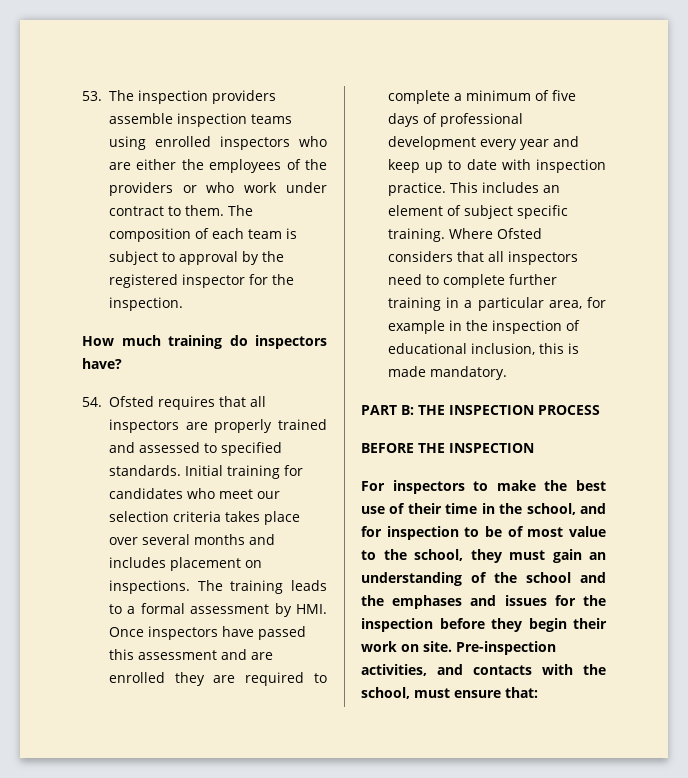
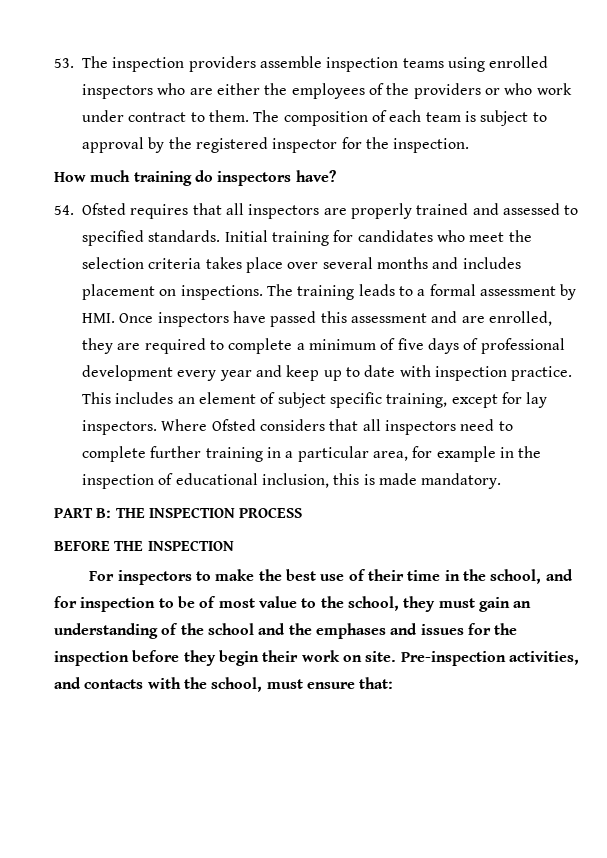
[256,491,280,499] our -> [508,230,532,242] the
[108,672,165,683] enrolled -> [488,311,552,326] enrolled,
[387,228,445,242] training. -> [386,392,548,408] [82,420,157,435] training, except for lay inspectors.

